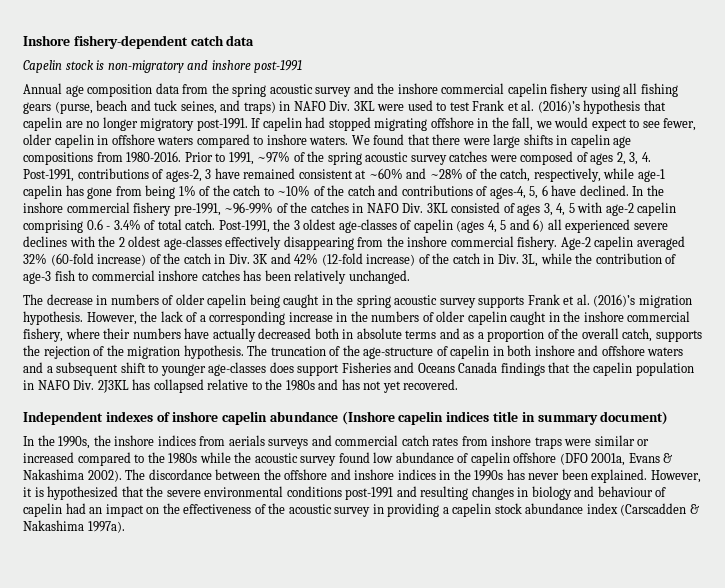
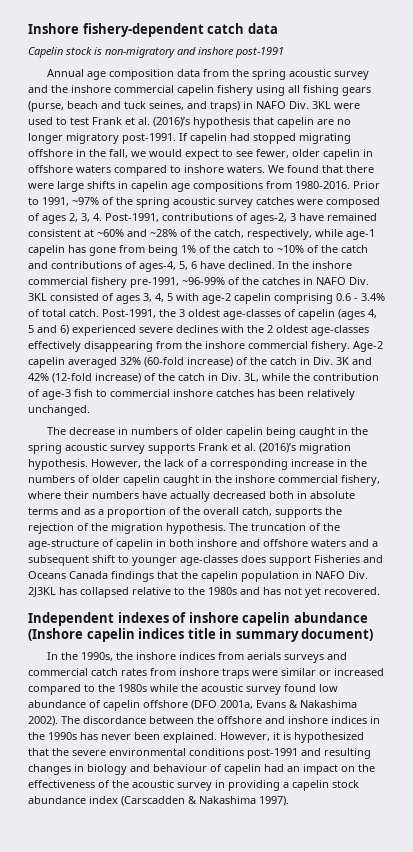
[547,219,562,230] all -> (69, 330) none
[87,521,125,533] 1997a). -> [259,796,289,806] 1997).

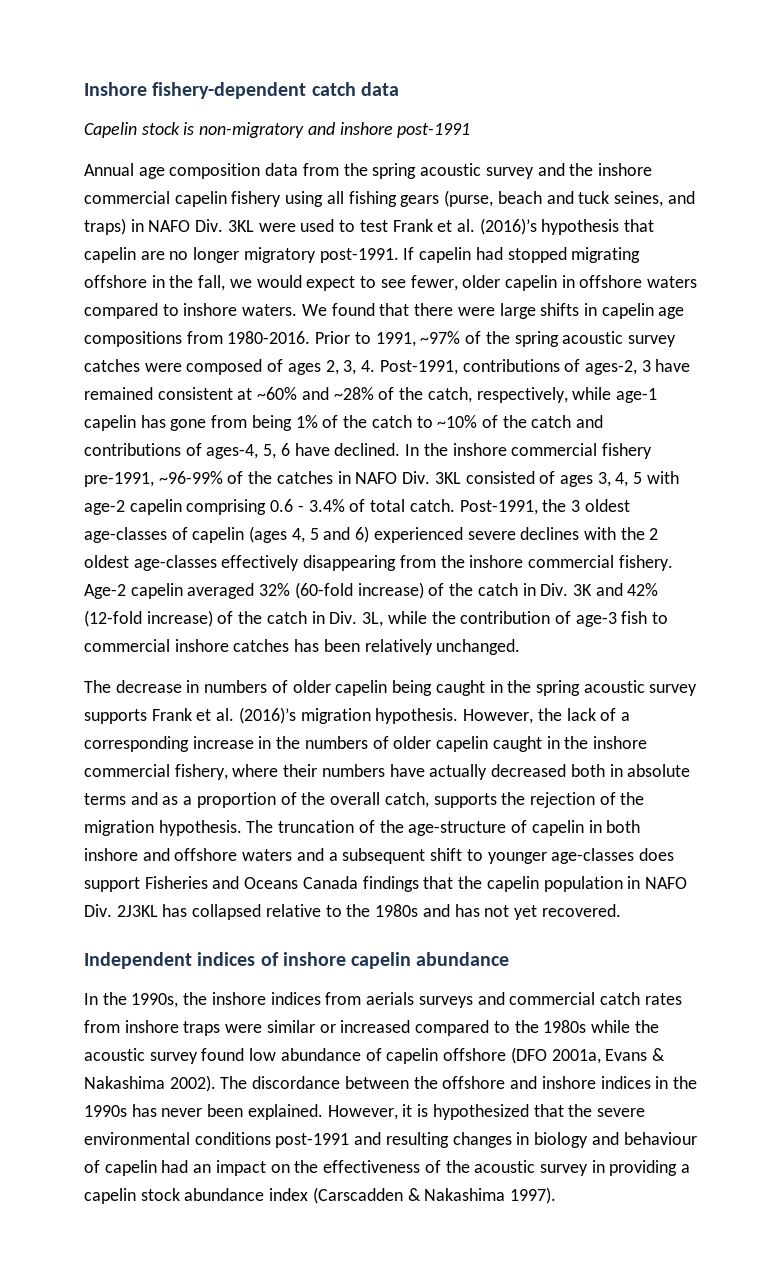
[117,612,169,623] indexes -> [197,952,256,966] indices
[28,628,374,642] (Inshore capelin indices title in summary document) -> (510, 959) none

